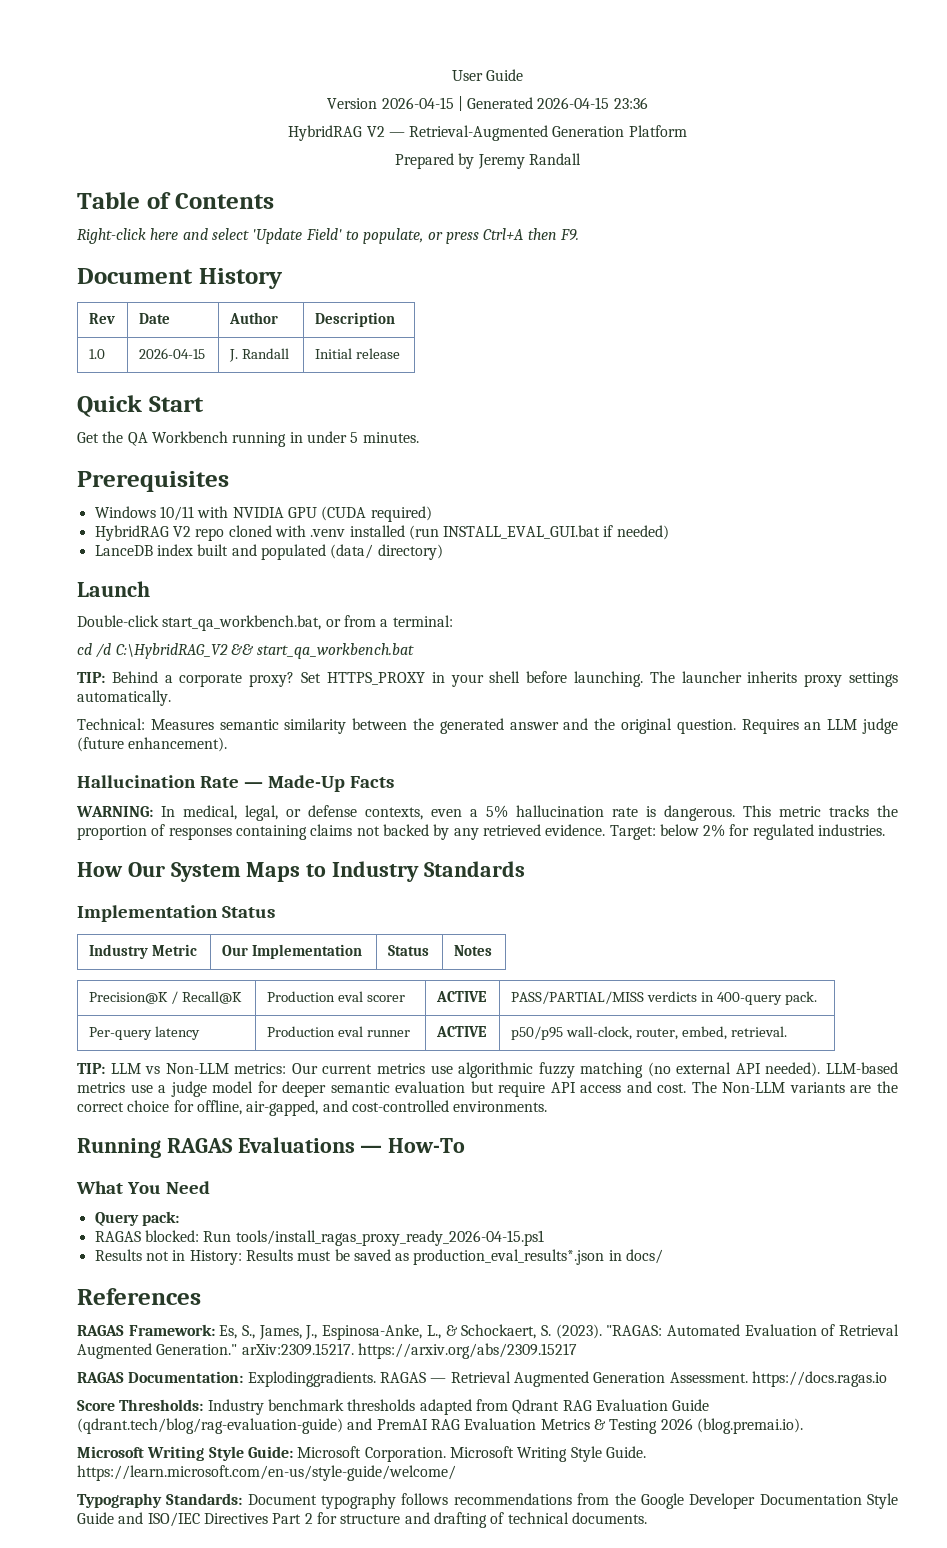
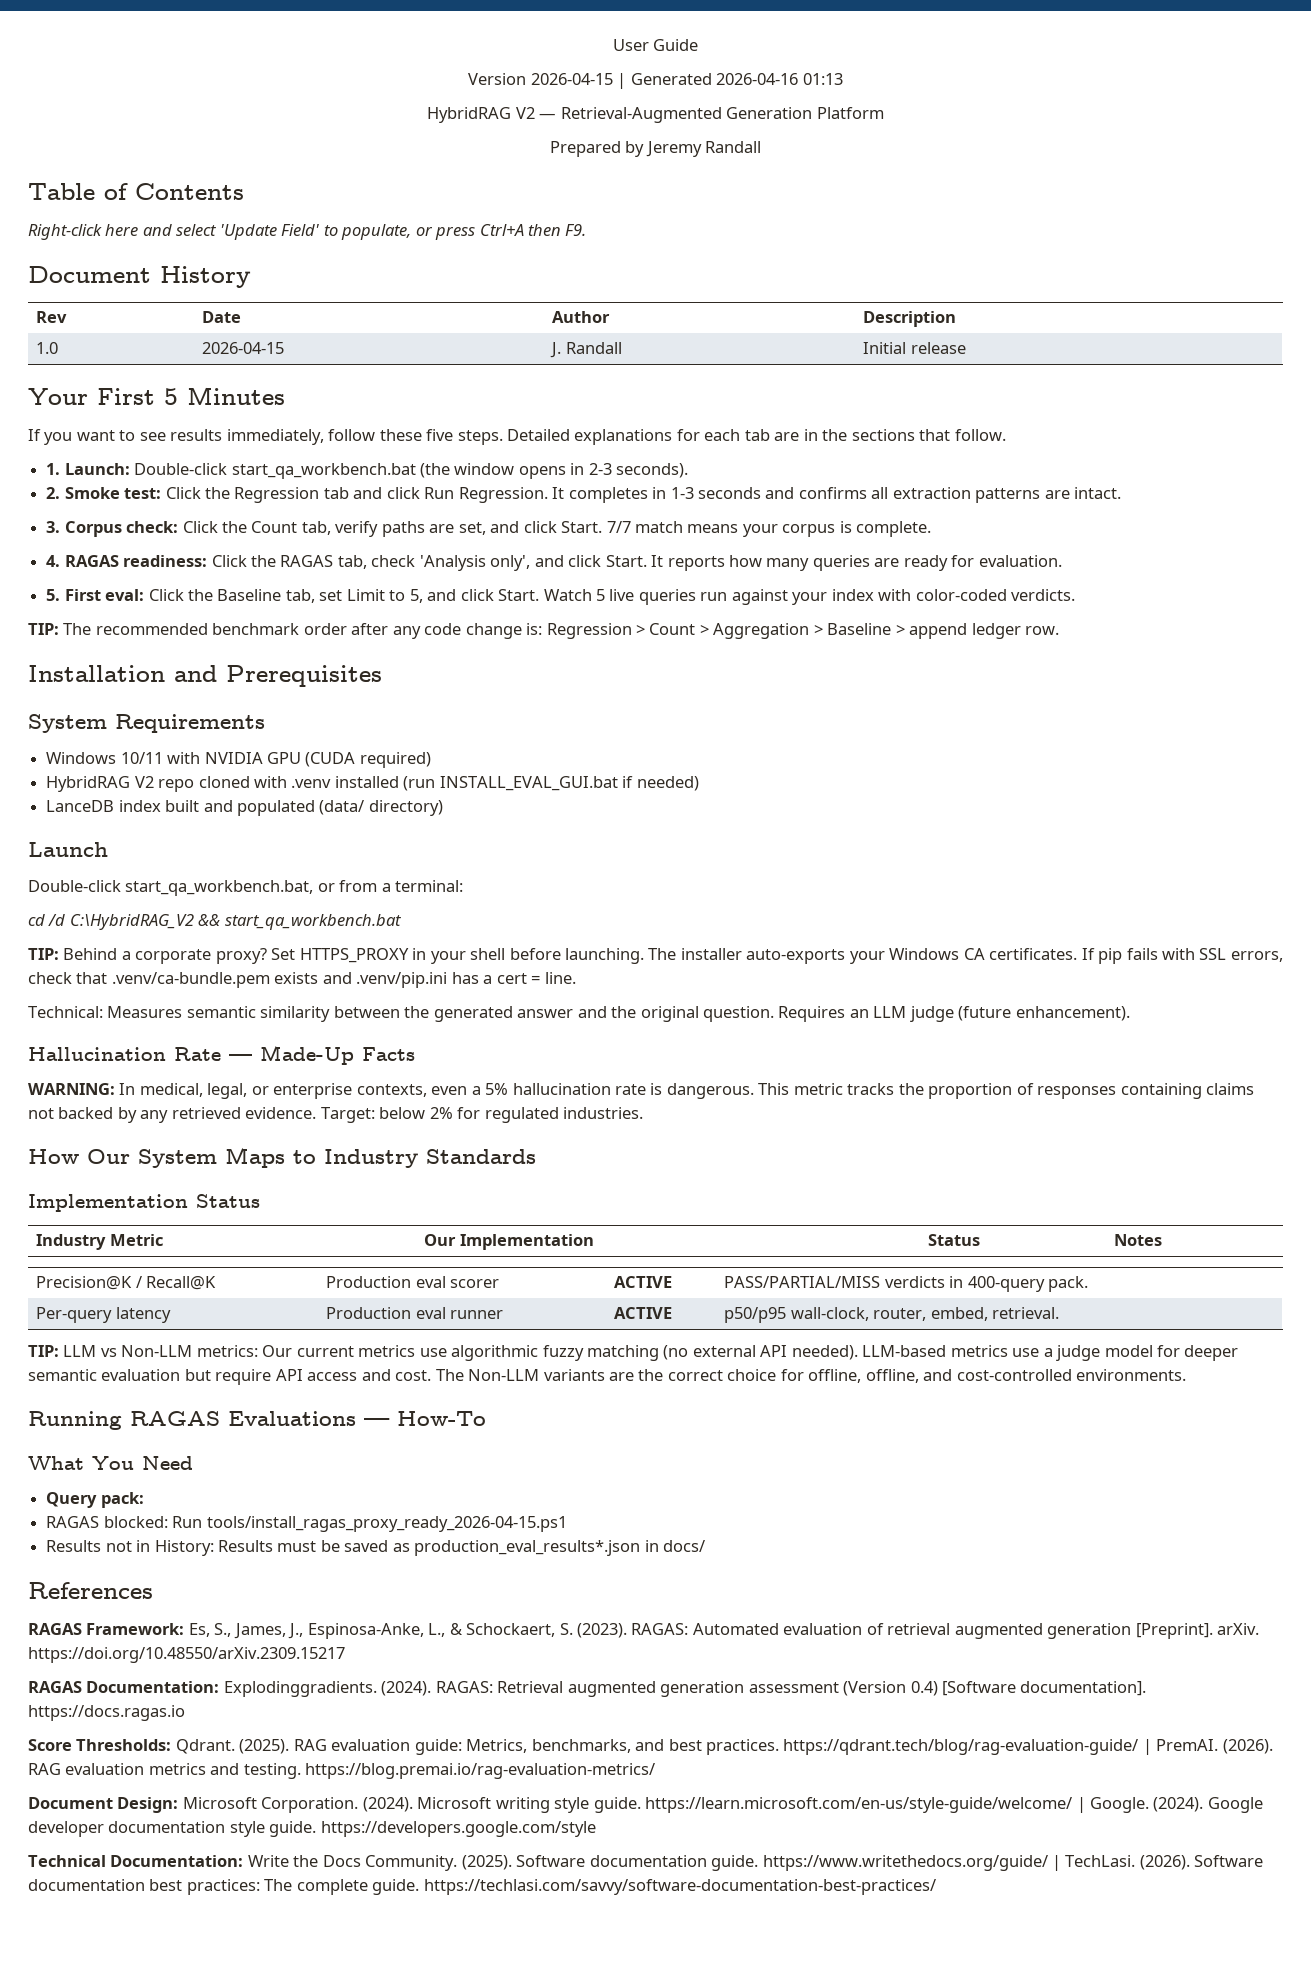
[537,97,648,109] 2026-04-15 23:36 -> [716,73,843,85] 2026-04-16 01:13
[77,395,204,417] [77,431,419,447] Quick Start // Get the QA Workbench running in under 5 minutes. // -> [28,387,285,405] [28,429,1006,445] [46,463,689,479] [46,487,1122,503] [46,521,932,537] [46,555,1062,571] [46,589,1076,605] [28,623,1060,639] [28,665,217,682] Your First 5 Minutes // If you want to see results immediately, follow these five steps. Detailed explanations for each tab are in the sections that follow. // 1. Launch: Double-click start_qa_workbench.bat (the window opens in 2-3 seconds). // 2. Smoke test: Click the Regression tab and click Run Regression. It completes in 1-3 seconds and confirms all extraction patterns are intact. // 3. Corpus check: Click the Count tab, verify paths are set, and click Start. 7/7 match means your corpus is complete. // 4. RAGAS readiness: Click the RAGAS tab, check 'Analysis only', and click Start. It reports how many queries are ready for evaluation. // 5. First eval: Click the Baseline tab, set Limit to 5, and click Start. Watch 5 live queries run against your index with color-coded verdicts. // TIP: The recommended benchmark order after any code change is: Regression > Count > Aggregation > Baseline > append ledger row. // Installation and
(229, 481) none -> [28,714,265,733] // System Requirements
[681,671,898,687] [77,690,171,706] launcher inherits proxy settings automatically. -> [680,948,1283,964] [28,972,576,988] installer auto-exports your Windows CA certificates. If pip fails with SSL errors, check that .venv/ca-bundle.pem exists and .venv/pip.ini has a cert = line.
[308,805,357,817] defense -> [273,1083,353,1099] enterprise
[246,1100,319,1116] air-gapped, -> [865,1369,919,1383] offline,
[606,1324,899,1336] [77,1343,577,1359] [77,1371,887,1387] [77,1399,710,1415] [77,1418,803,1434] [77,1446,646,1462] [77,1465,456,1481] [77,1493,899,1509] [77,1512,647,1528] "RAGAS: Automated Evaluation of Retrieval Augmented Generation." arXiv:2309.15217. https://arxiv.org/abs/2309.15217 // RAGAS Documentation: Explodinggradients. RAGAS — Retrieval Augmented Generation Assessment. https://docs.ragas.io // Score Thresholds: Industry benchmark thresholds adapted from Qdrant RAG Evaluation Guide (qdrant.tech/blog/rag-evaluation-guide) and PremAI RAG Evaluation Metrics & Testing 2026 (blog.premai.io). // Microsoft Writing Style Guide: Microsoft Corporation. Microsoft Writing Style Guide. https://learn.microsoft.com/en-us/style-guide/welcome/ // Typography Standards: Document typography follows recommendations from the Google Developer Documentation Style Guide and ISO/IEC Directives Part 2 for structure and drafting of technical documents. -> [631,1623,1260,1639] [28,1647,345,1663] [28,1681,1147,1697] [28,1705,185,1721] [28,1739,1273,1755] [28,1763,656,1779] [28,1797,1263,1813] [28,1821,596,1837] [28,1855,1264,1871] [28,1879,936,1895] RAGAS: Automated evaluation of retrieval augmented generation [Preprint]. arXiv. https://doi.org/10.48550/arXiv.2309.15217 // RAGAS Documentation: Explodinggradients. (2024). RAGAS: Retrieval augmented generation assessment (Version 0.4) [Software documentation]. https://docs.ragas.io // Score Thresholds: Qdrant. (2025). RAG evaluation guide: Metrics, benchmarks, and best practices. https://qdrant.tech/blog/rag-evaluation-guide/ | PremAI. (2026). RAG evaluation metrics and testing. https://blog.premai.io/rag-evaluation-metrics/ // Document Design: Microsoft Corporation. (2024). Microsoft writing style guide. https://learn.microsoft.com/en-us/style-guide/welcome/ | Google. (2024). Google developer documentation style guide. https://developers.google.com/style // Technical Documentation: Write the Docs Community. (2025). Software documentation guide. https://www.writethedocs.org/guide/ | TechLasi. (2026). Software documentation best practices: The complete guide. https://techlasi.com/savvy/software-documentation-best-practices/

